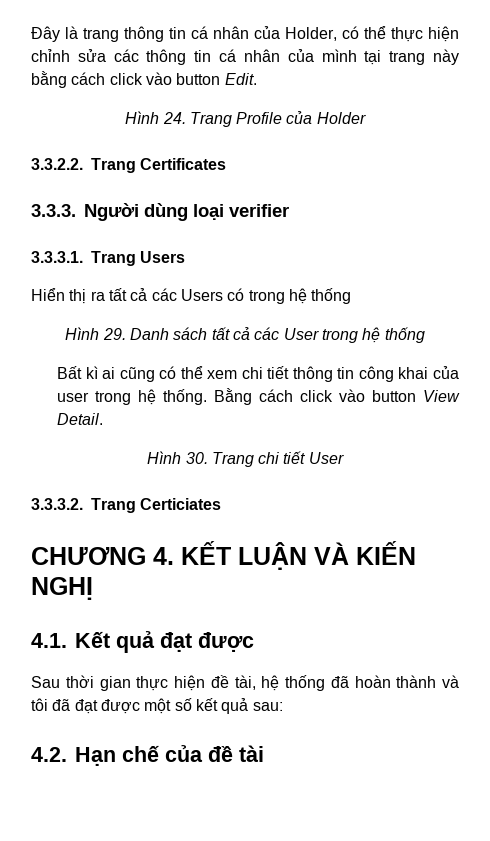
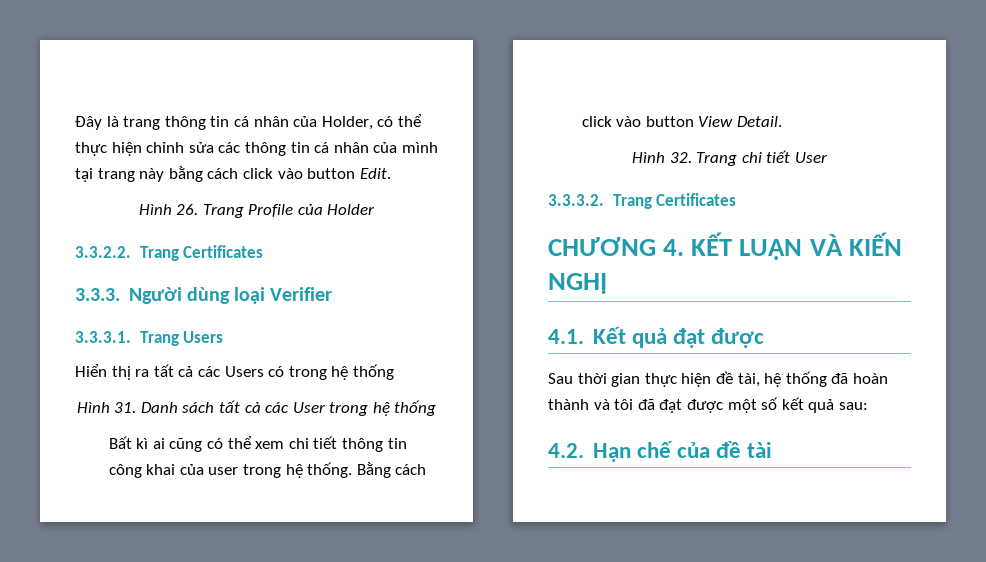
[162,112,186,124] 24. -> [176,204,199,215] 26.
[229,204,289,217] verifier -> [270,287,333,301] Verifier
[102,328,126,340] 29. -> [114,402,137,413] 31.
[185,452,208,464] 30. -> [669,152,692,163] 32.
[140,498,222,510] Certiciates -> [656,193,737,206] Certificates

